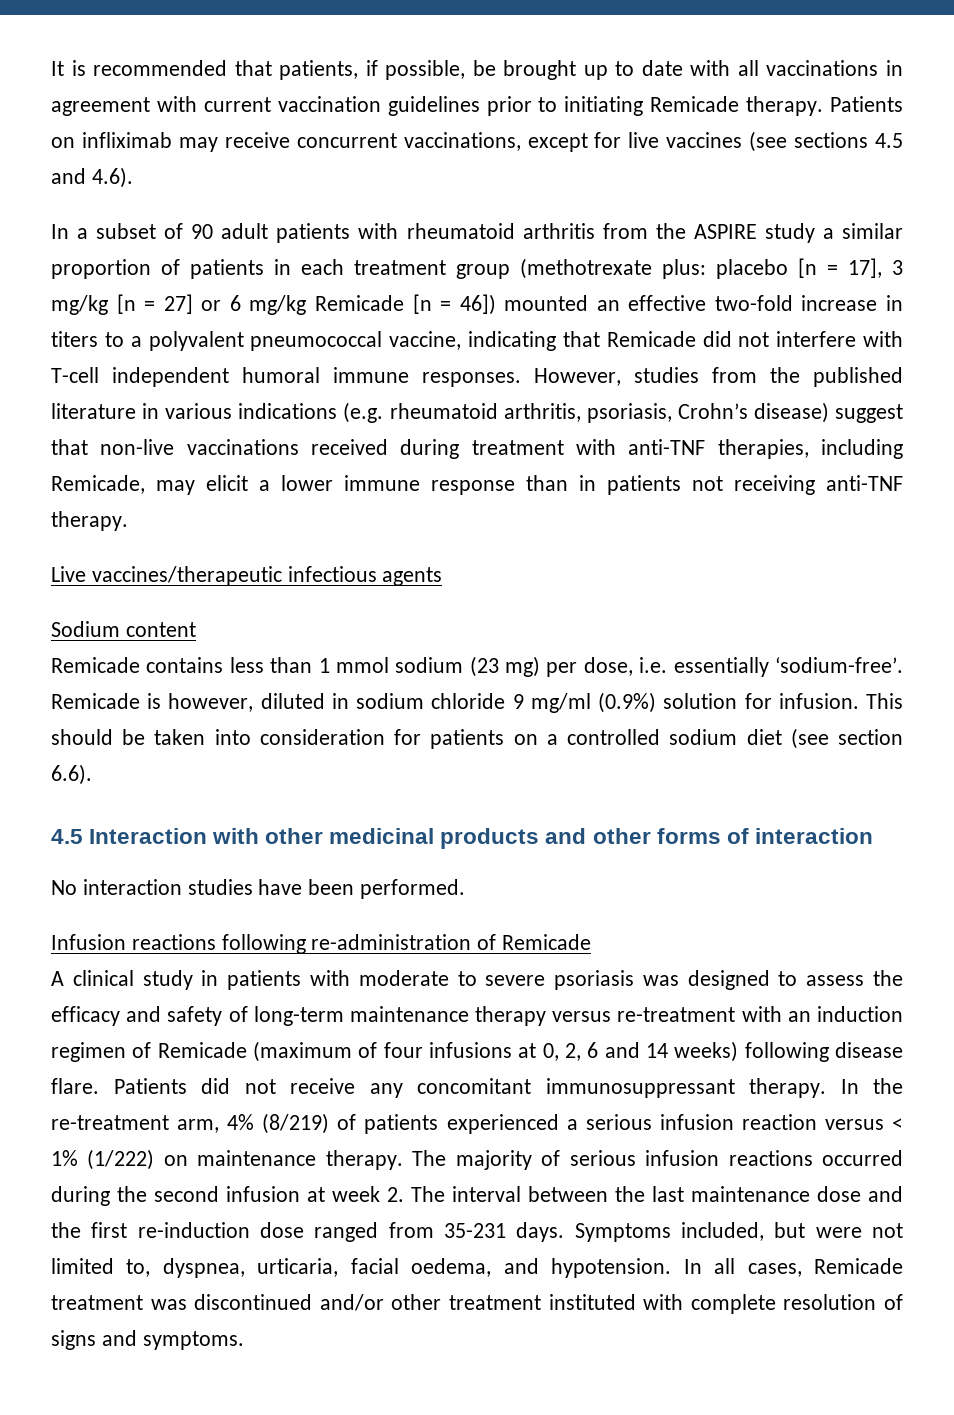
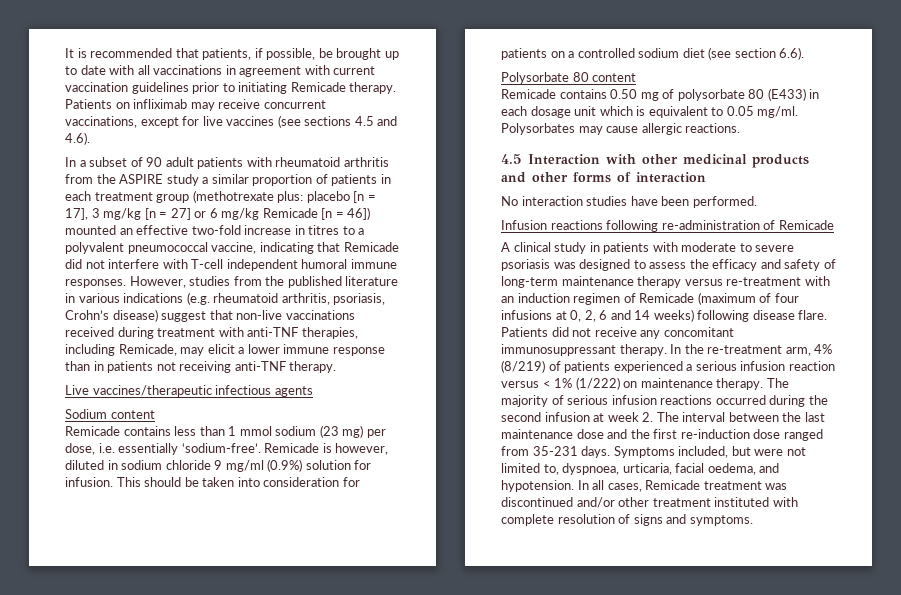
[51,331,98,347] titers -> [308,225,340,235] titres
(92, 774) none -> [501,72,637,84] [501,88,820,101] [501,106,799,118] [501,123,741,135] // Polysorbate 80 content // Remicade contains 0.50 mg of polysorbate 80 (E433) in each dosage unit which is equivalent to 0.05 mg/ml. Polysorbates may cause allergic reactions.
[162,1258,245,1278] dyspnea, -> [562,463,620,475] dyspnoea,

